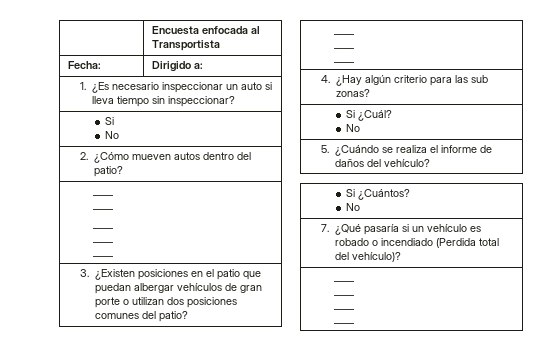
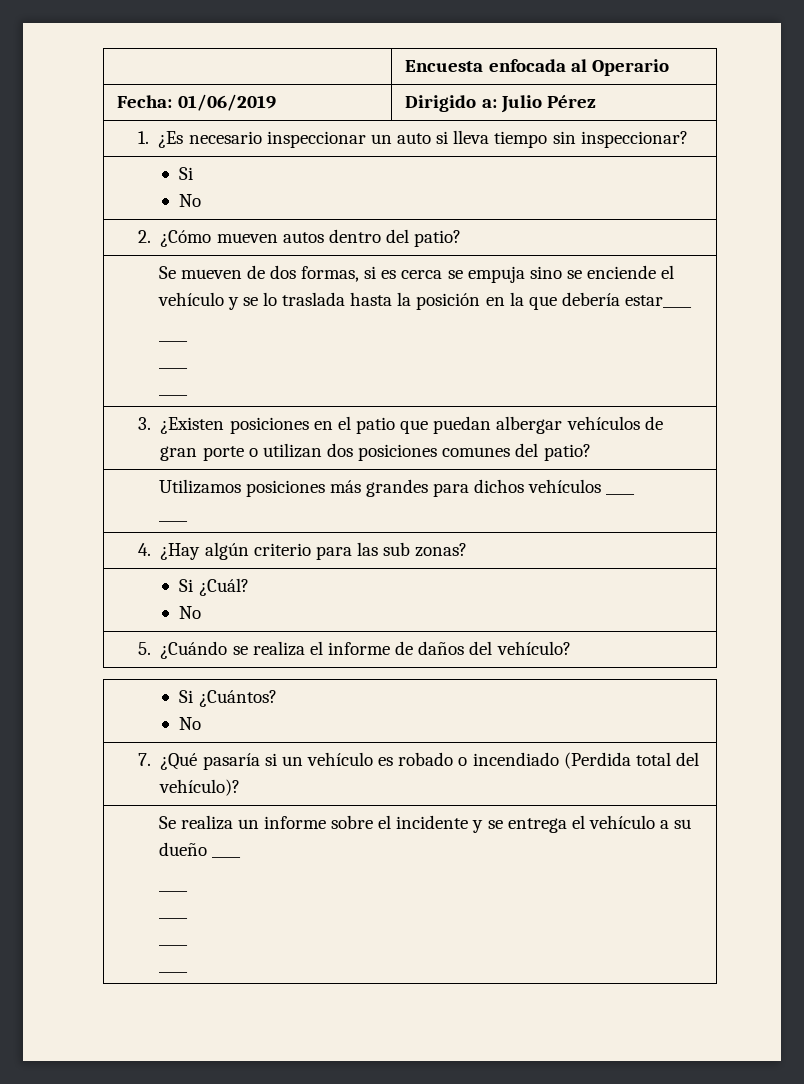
[151,40,220,51] Transportista -> [591,59,669,76] Operario
(101, 65) none -> [177,94,276,111] 01/06/2019
(203, 66) none -> [500,95,596,113] Julio Pérez
[92,195,113,196] [92,209,113,210] ____ // ____ -> [158,265,675,283] [157,292,693,310] Se mueven de dos formas, si es cerca se empuja sino se enciende el vehículo y se lo traslada hasta la posición en la que debería estar____
[333,34,354,35] ____ // -> [158,479,602,497] Utilizamos posiciones más grandes para dichos vehículos
[333,281,354,282] [333,295,354,296] [333,309,354,310] [333,323,354,324] ____ // ____ // ____ // ____ -> [158,815,692,833] [158,842,207,856] [211,856,241,858] [158,890,188,892] [158,917,188,919] [158,944,188,946] [158,971,188,973] Se realiza un informe sobre el incidente y se entrega el vehículo a su dueño ____ // ____ // ____ // ____ // ____

